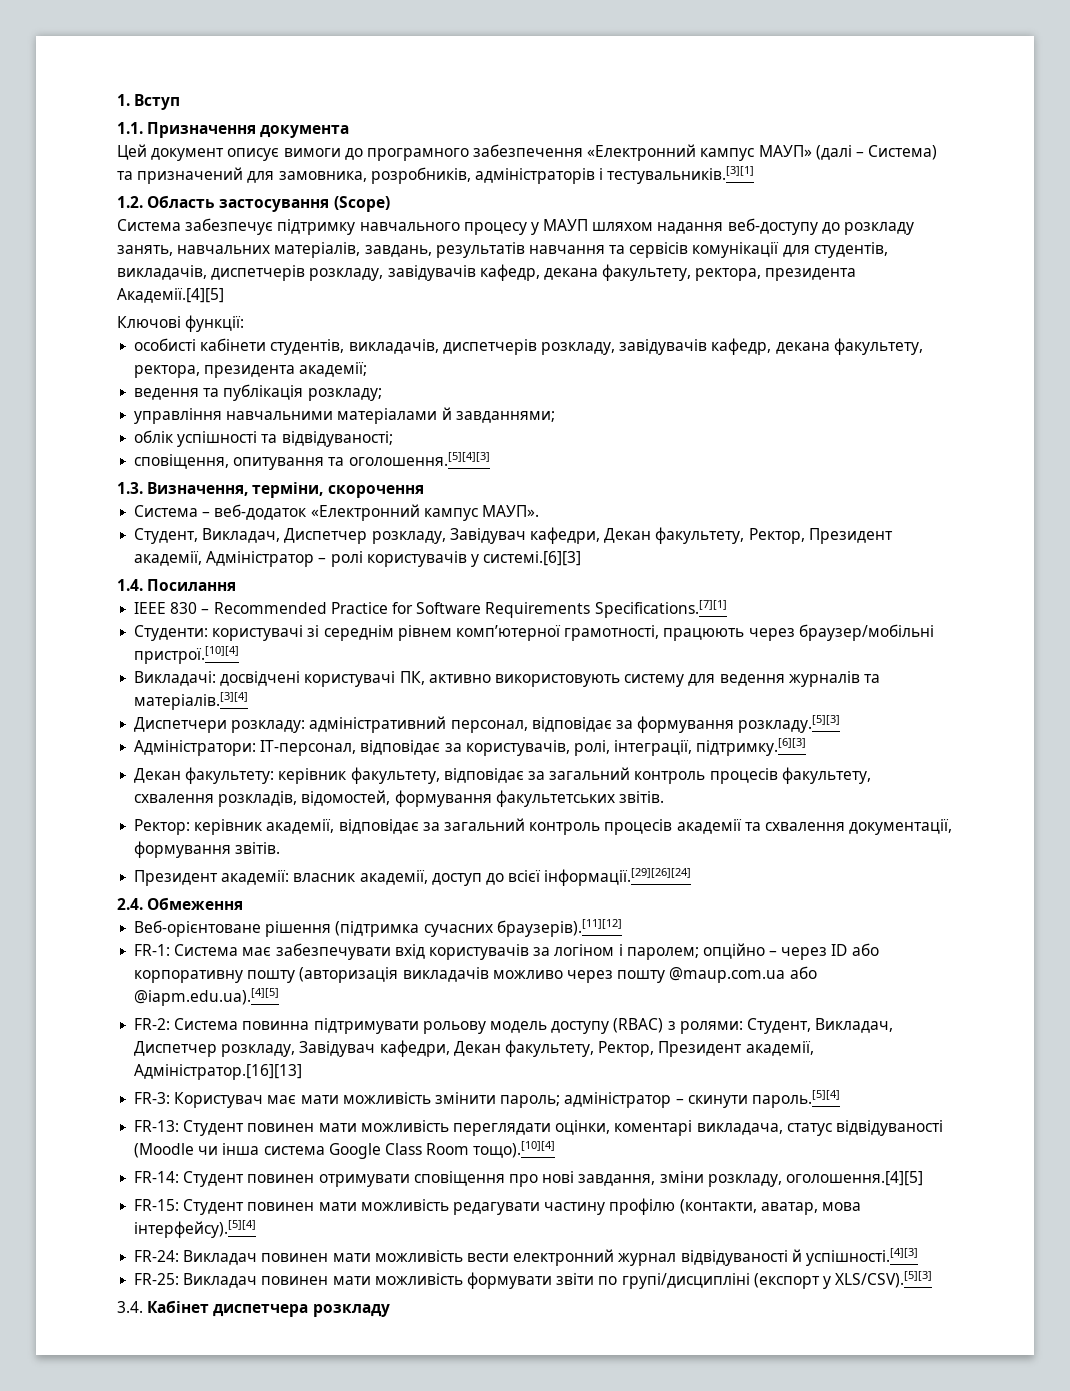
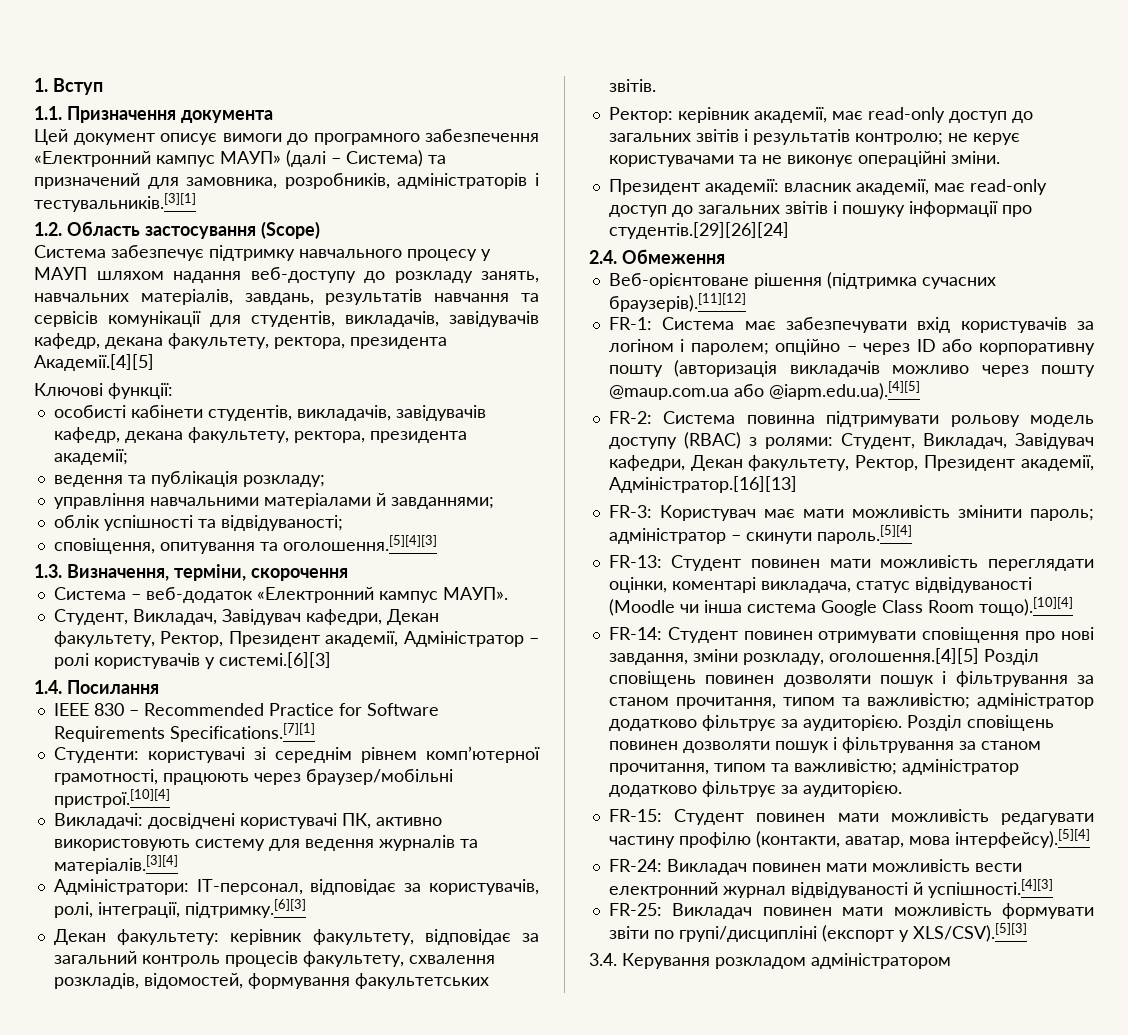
[211,265,384,281] диспетчерів розкладу, -> (439, 319) none
[442,339,615,355] диспетчерів розкладу, -> (391, 413) none
[284,528,446,544] Диспетчер розкладу, -> (217, 617) none
[134,715,841,733] // Диспетчери розкладу: адміністративний персонал, відповідає за формування розкладу.[5][3] -> (178, 864) none
[338,818,953,835] [134,841,281,858] [134,868,692,886] відповідає за загальний контроль процесів академії та схвалення документації, формування звітів. // Президент академії: власник академії, доступ до всієї інформації.[29][26][24] -> [831,107,1033,123] [608,129,1020,145] [608,151,1000,167] [608,179,1047,195] [608,201,1032,217] [608,222,789,239] має read-only доступ до загальних звітів і результатів контролю; не керує користувачами та не виконує операційні зміни. // Президент академії: власник академії, має read-only доступ до загальних звітів і пошуку інформації про студентів.[29][26][24]
[134,1041,296,1057] Диспетчер розкладу, -> (1007, 441) none
(923, 1178) none -> [983,649,1039,665] [608,671,1094,687] [608,693,1094,709] [608,715,1054,731] [608,737,1041,753] [608,759,1019,775] [608,781,902,797] Розділ сповіщень повинен дозволяти пошук і фільтрування за станом прочитання, типом та важливістю; адміністратор додатково фільтрує за аудиторією. Розділ сповіщень повинен дозволяти пошук і фільтрування за станом прочитання, типом та важливістю; адміністратор додатково фільтрує за аудиторією.
[147,1300,390,1317] Кабінет диспетчера розкладу -> [622,953,951,969] Керування розкладом адміністратором

